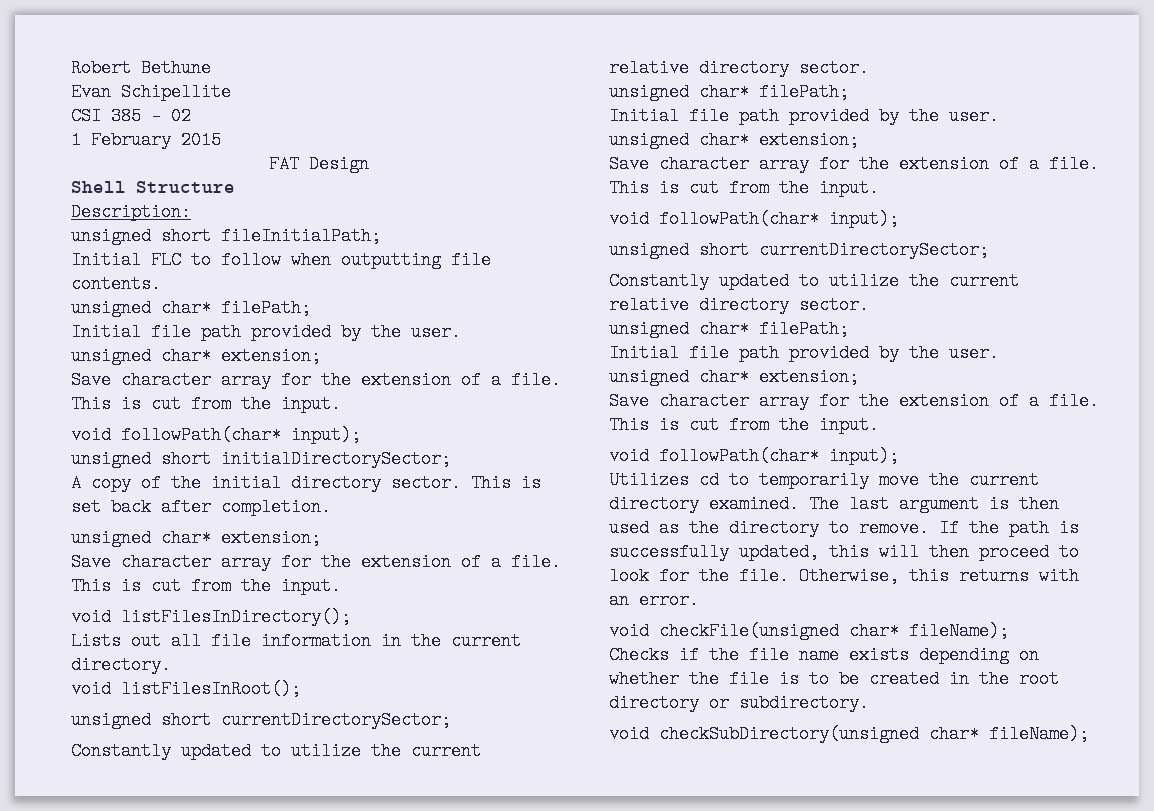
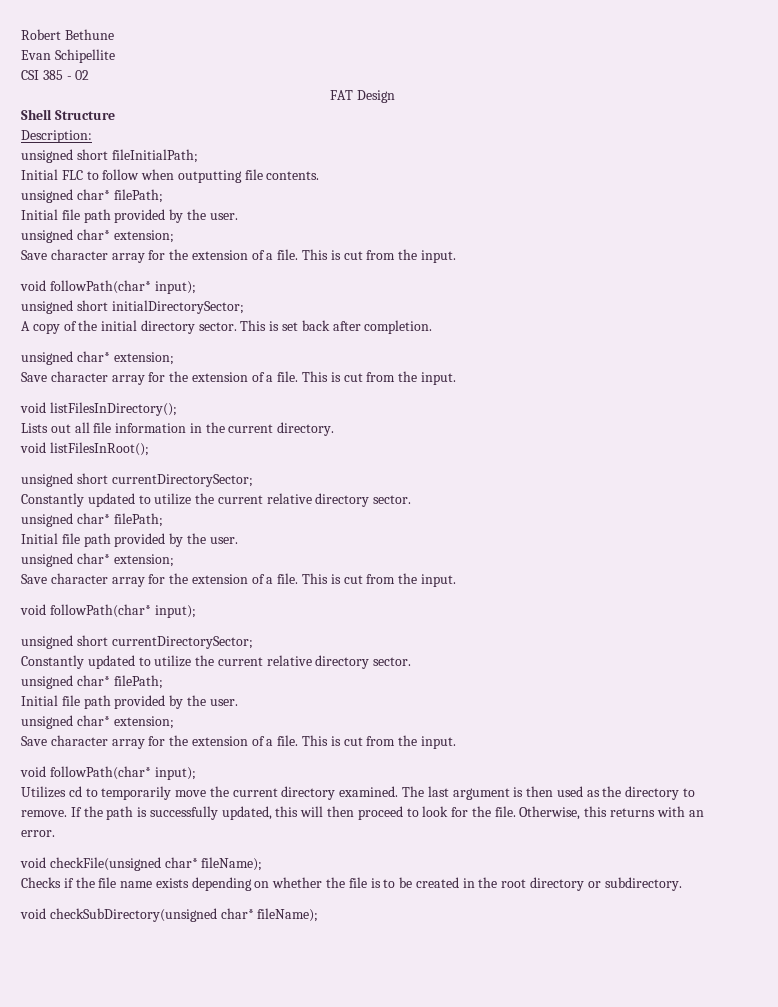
[71,131,221,149] // 1 February 2015 -> (90, 75) none

